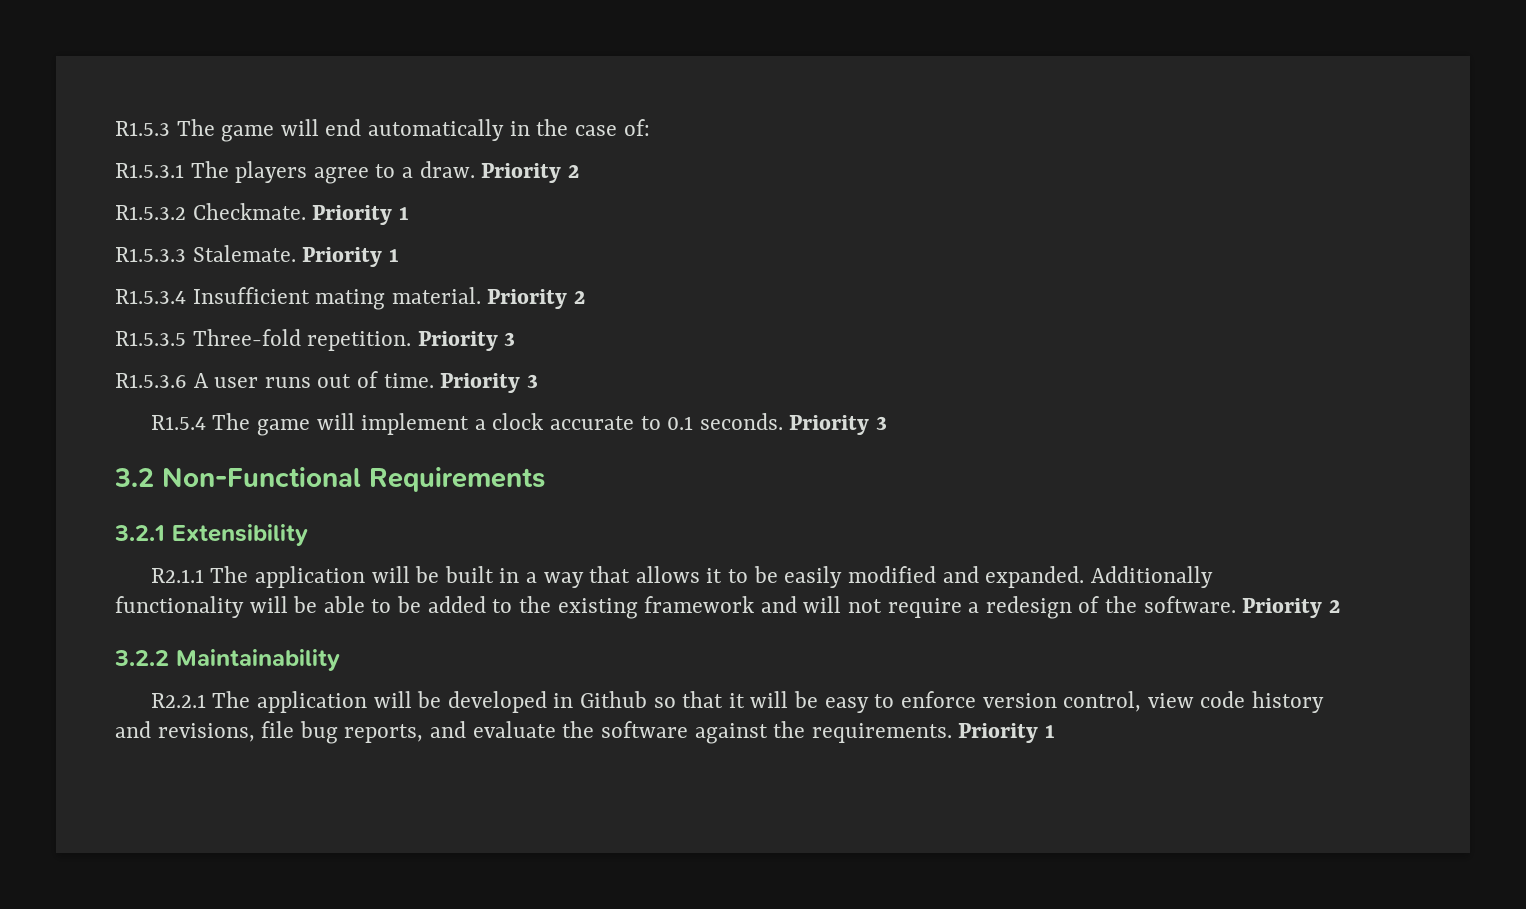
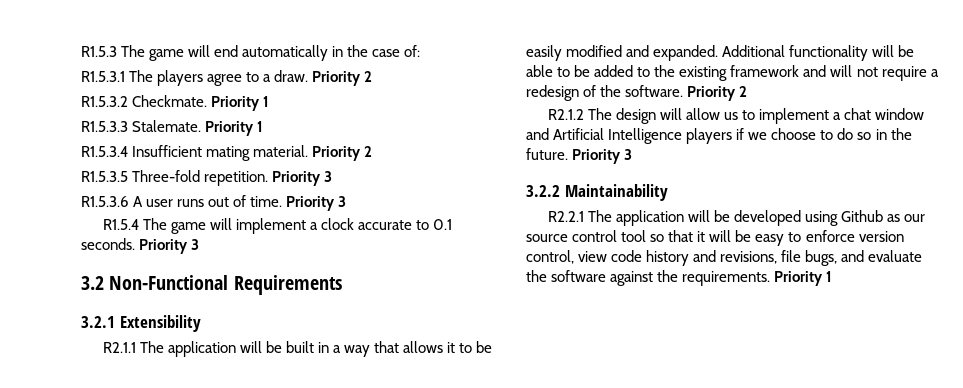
[1090,566,1213,588] Additionally -> [722,45,786,57] Additional
(1340, 606) none -> [547,108,925,124] [526,128,912,144] [526,148,633,164] // R2.1.2 The design will allow us to implement a chat window and Artificial Intelligence players if we choose to do so in the future. Priority 3
[553,691,647,708] in Github -> [804,210,926,226] [526,230,647,242] using Github as our source control tool
[299,721,424,744] bug reports, -> [805,250,838,266] bugs,

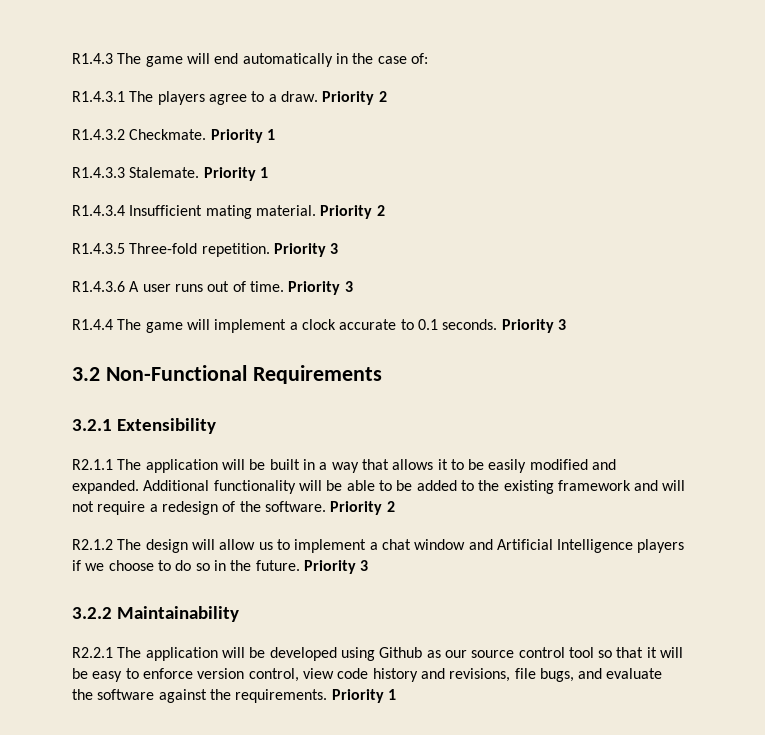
[81,46,117,57] R1.5.3 -> [72,53,113,64] R1.4.3
[81,71,125,82] R1.5.3.1 -> [72,91,125,102] R1.4.3.1
[81,96,128,107] R1.5.3.2 -> [72,129,125,140] R1.4.3.2
[81,121,128,132] R1.5.3.3 -> [72,167,125,178] R1.4.3.3
[81,146,128,157] R1.5.3.4 -> [72,205,125,216] R1.4.3.4
[81,171,128,182] R1.5.3.5 -> [72,243,125,254] R1.4.3.5
[81,196,129,207] R1.5.3.6 -> [72,281,125,292] R1.4.3.6
[102,219,139,230] R1.5.4 -> [72,319,113,330] R1.4.4

